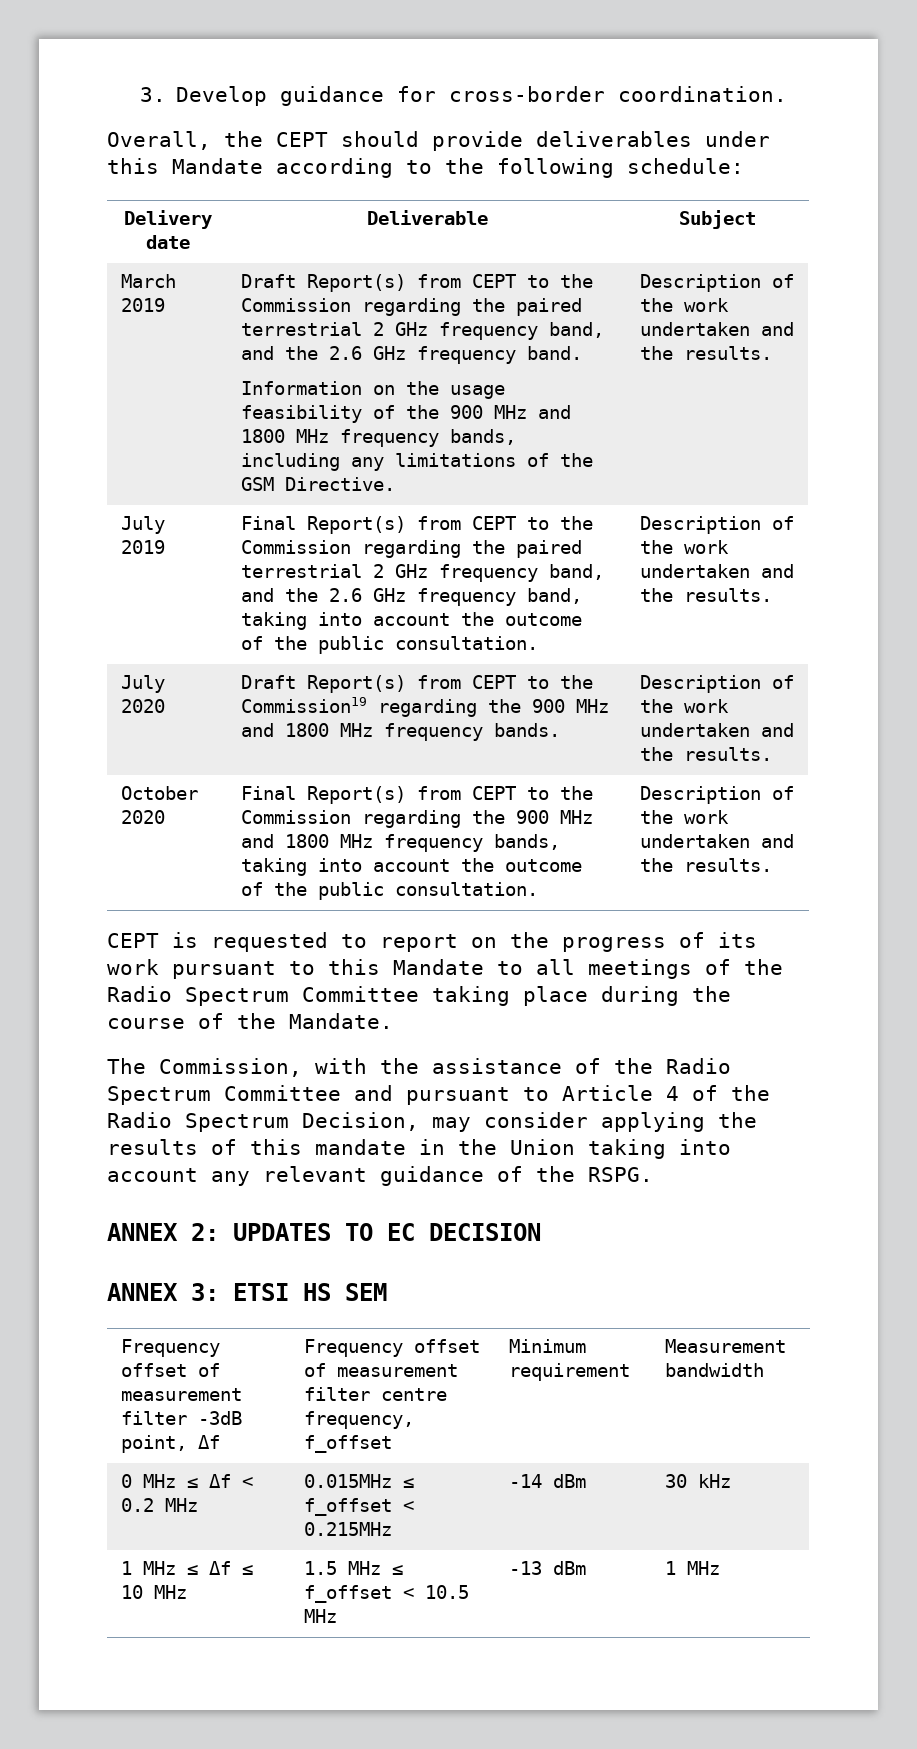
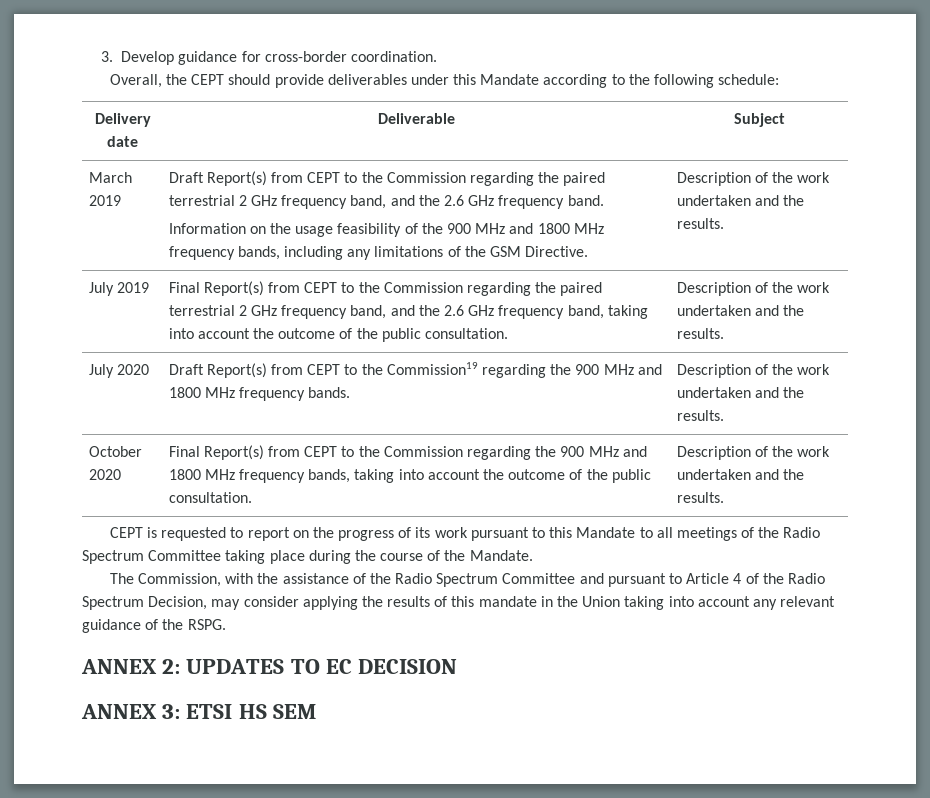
[120,1339,220,1357] [120,1363,220,1377] [120,1388,242,1401] [120,1411,242,1425] [120,1435,220,1453] [303,1339,480,1357] [303,1363,458,1377] [303,1387,447,1401] [303,1411,414,1429] [303,1435,392,1453] [508,1339,586,1353] [508,1363,630,1381] [664,1339,786,1353] [664,1363,764,1377] [120,1474,253,1488] [120,1498,198,1512] [303,1474,414,1488] [303,1498,414,1516] [303,1522,392,1536] [508,1474,586,1488] [664,1474,731,1488] [120,1561,253,1575] [120,1585,187,1599] [303,1561,403,1575] [303,1585,469,1603] [303,1609,337,1623] [508,1561,586,1575] [664,1561,720,1575] // Frequency offset of measurement filter -3dB point, Δf | Frequency offset of measurement filter centre frequency, f_offset | Minimum requirement | Measurement bandwidth // 0 MHz ≤ Δf < 0.2 MHz | 0.015MHz ≤ f_offset < 0.215MHz | -14 dBm | 30 kHz // 1 MHz ≤ Δf ≤ 10 MHz | 1.5 MHz ≤ f_offset < 10.5 MHz | -13 dBm | 1 MHz -> (316, 711) none

